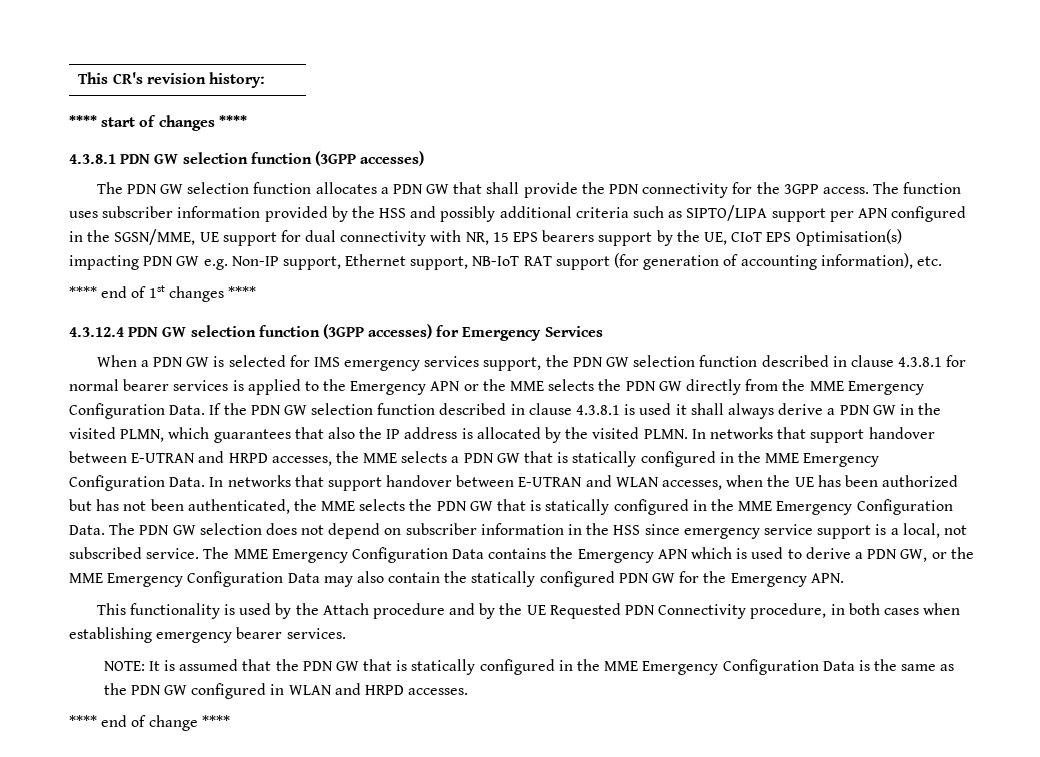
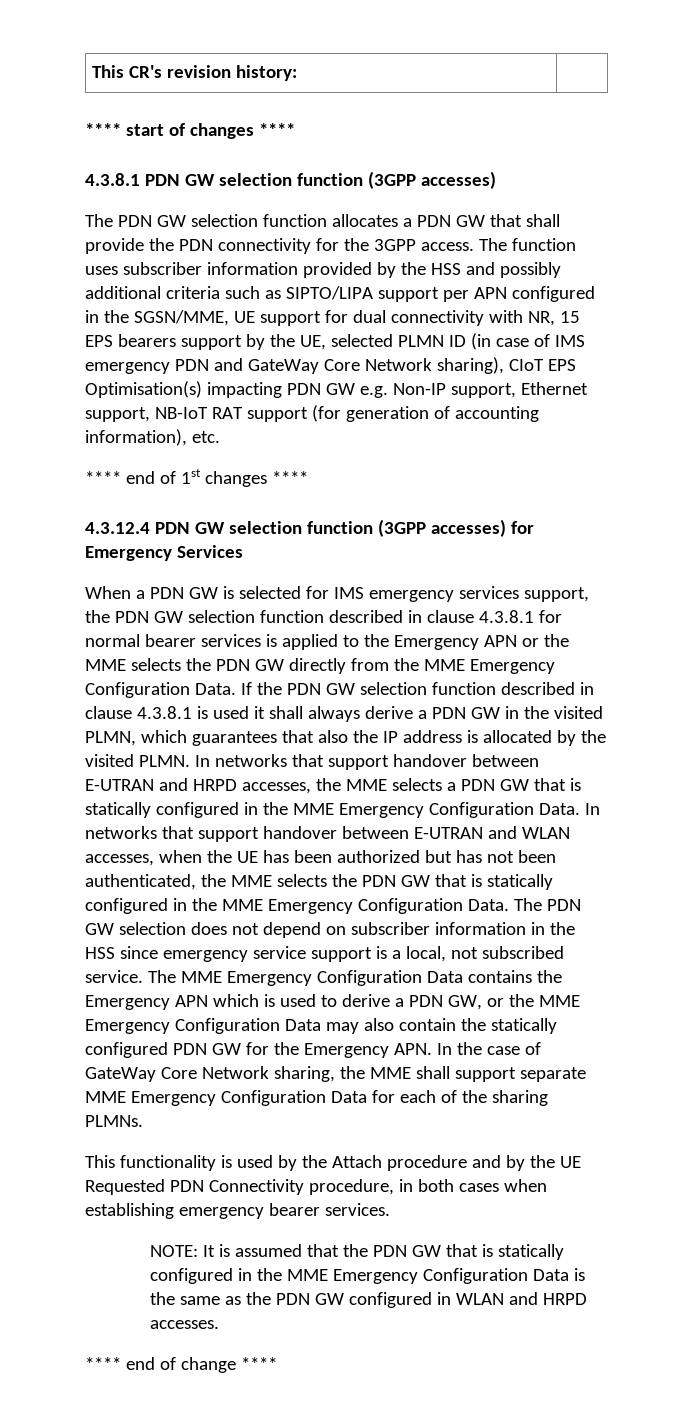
(727, 238) none -> [330,333,585,350] [85,357,504,374] selected PLMN ID (in case of IMS emergency PDN and GateWay Core Network sharing),
(844, 578) none -> [436,1042,541,1055] [85,1066,586,1082] [85,1090,548,1106] [85,1115,143,1127] In the case of GateWay Core Network sharing, the MME shall support separate MME Emergency Configuration Data for each of the sharing PLMNs.

